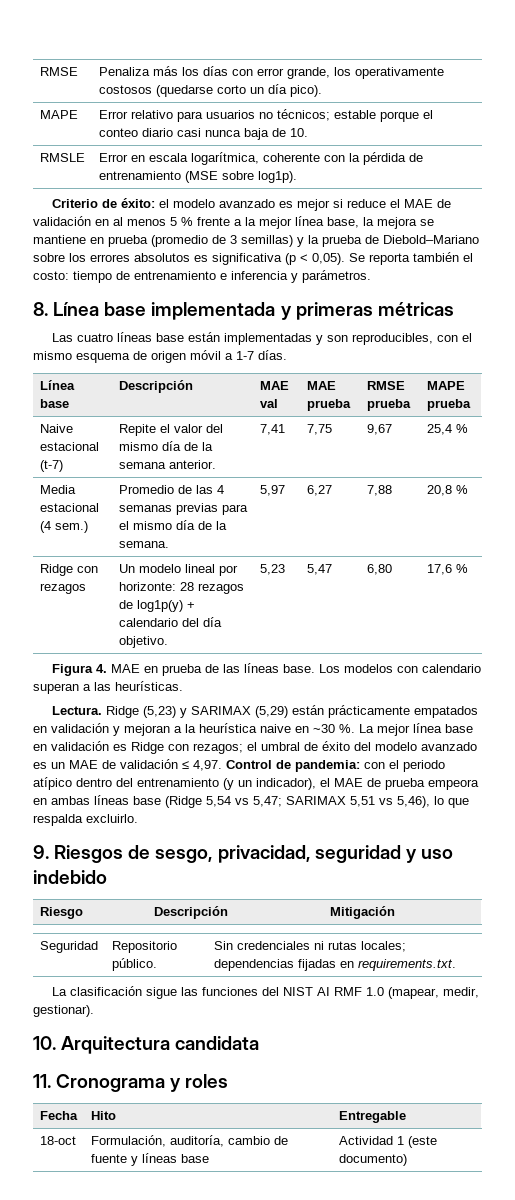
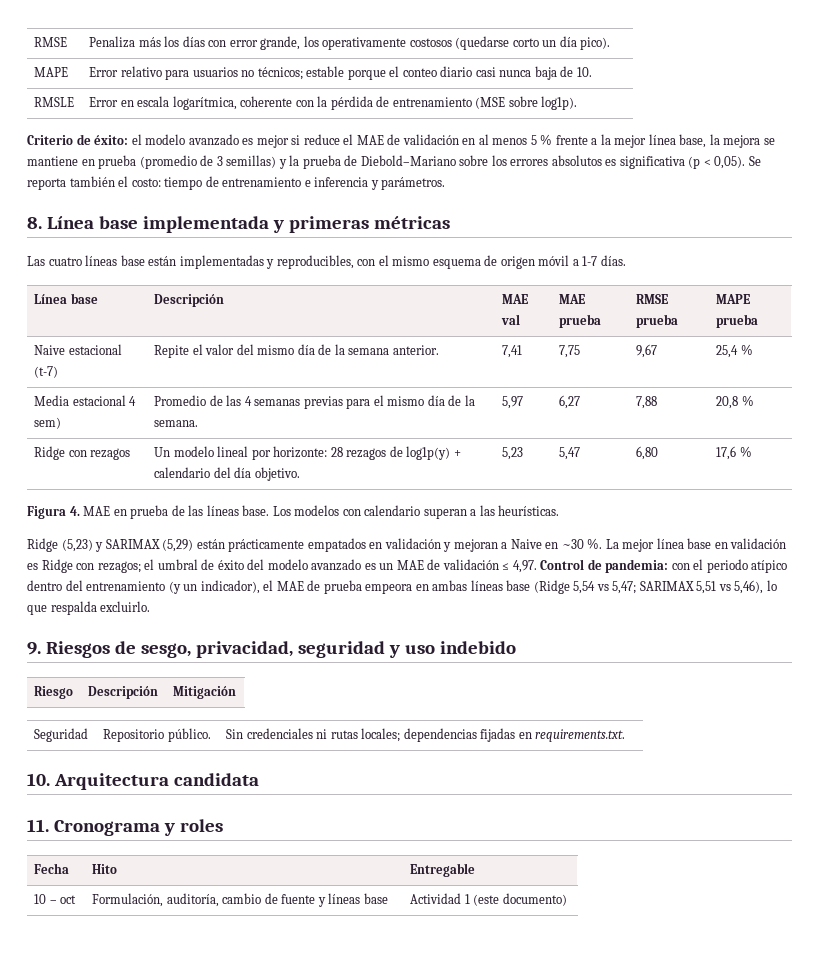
[326,335,348,342] son -> (275, 264) none
[39,521,88,533] (4 sem.) -> [129,396,137,406] [34,417,62,429] 4 sem)
[51,706,102,715] Lectura. -> (560, 510) none
[185,723,291,733] la heurística naive -> [510,539,542,549] Naive
[51,986,479,999] [33,1005,94,1017] // La clasificación sigue las funciones del NIST AI RMF 1.0 (mapear, medir, gestionar). -> (626, 735) none
[39,1136,76,1145] 18-oct -> [34,894,77,904] 10 – oct

